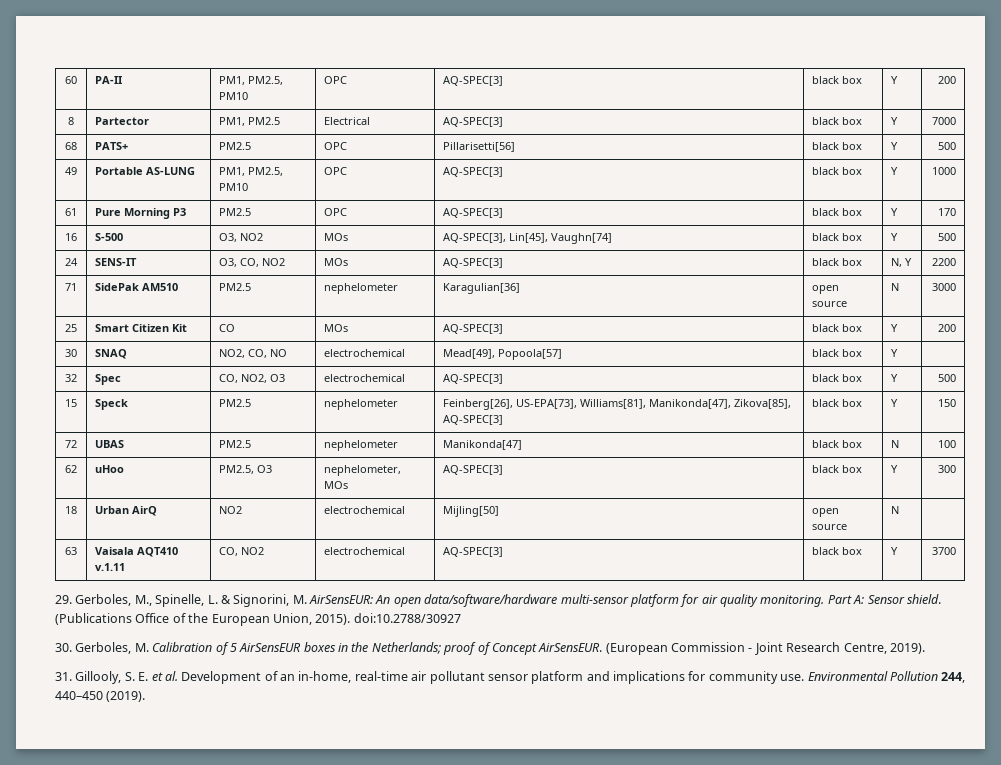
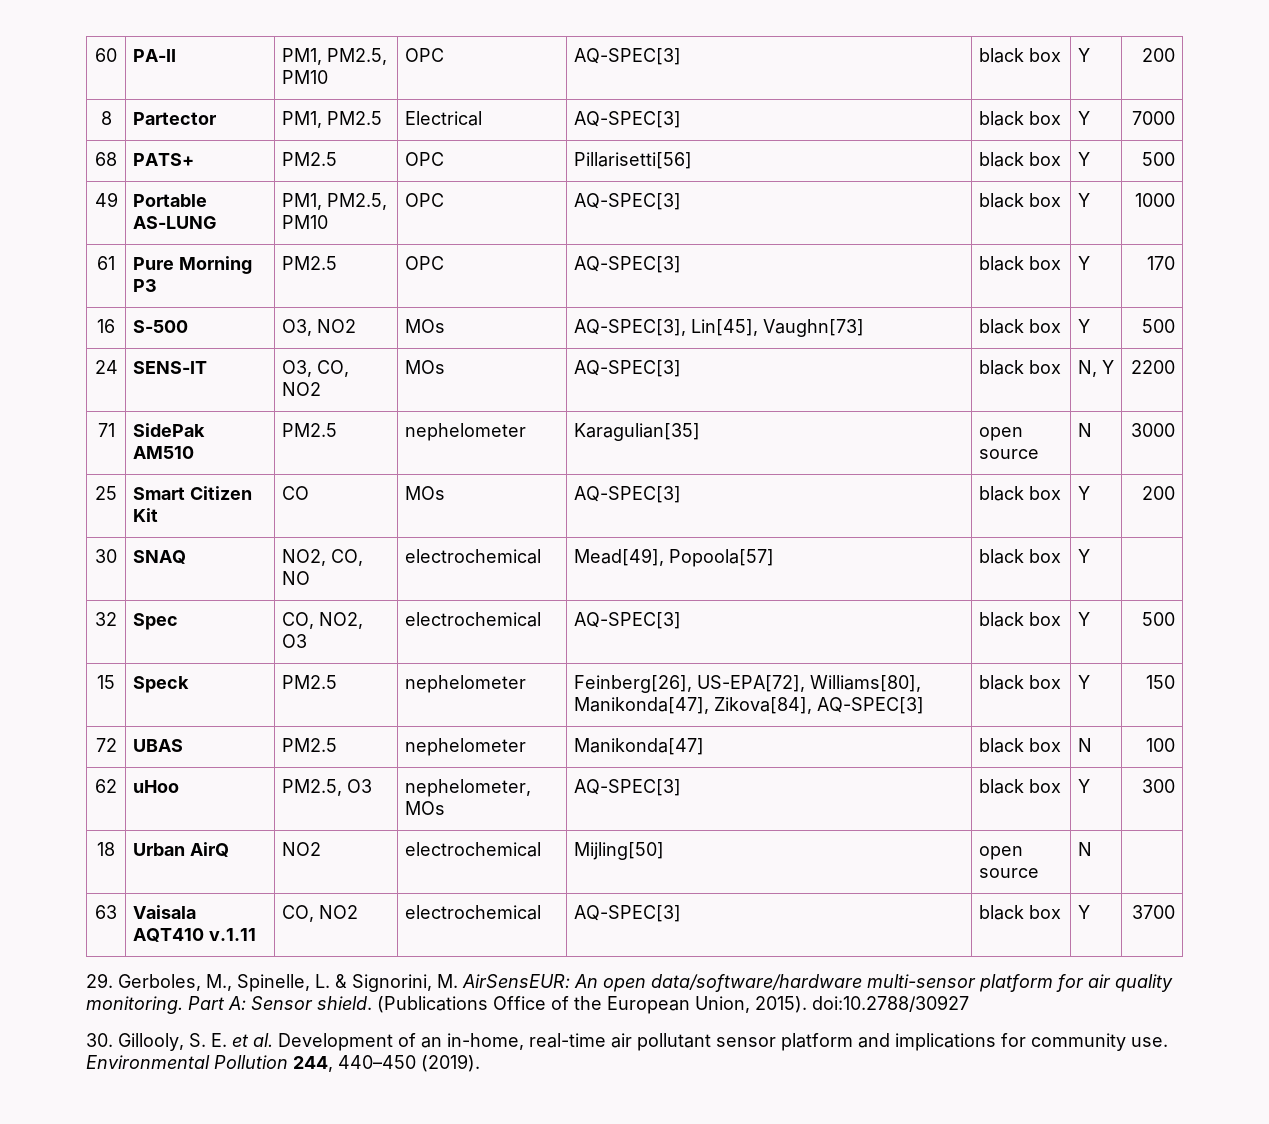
[551,233,613,244] Vaughn[74] -> [762,319,864,337] Vaughn[73]
[443,283,521,294] Karagulian[36] -> [573,423,700,441] Karagulian[35]
[516,399,792,409] US-EPA[73], Williams[81], Manikonda[47], Zikova[85], -> [696,675,921,692] [573,697,812,714] US-EPA[72], Williams[80], Manikonda[47], Zikova[84],
[75,642,925,655] [55,672,72,681] Gerboles, M. Calibration of 5 AirSensEUR boxes in the Netherlands; proof of Concept AirSensEUR. (European Commission - Joint Research Centre, 2019). // 31. -> (113, 1040) none

